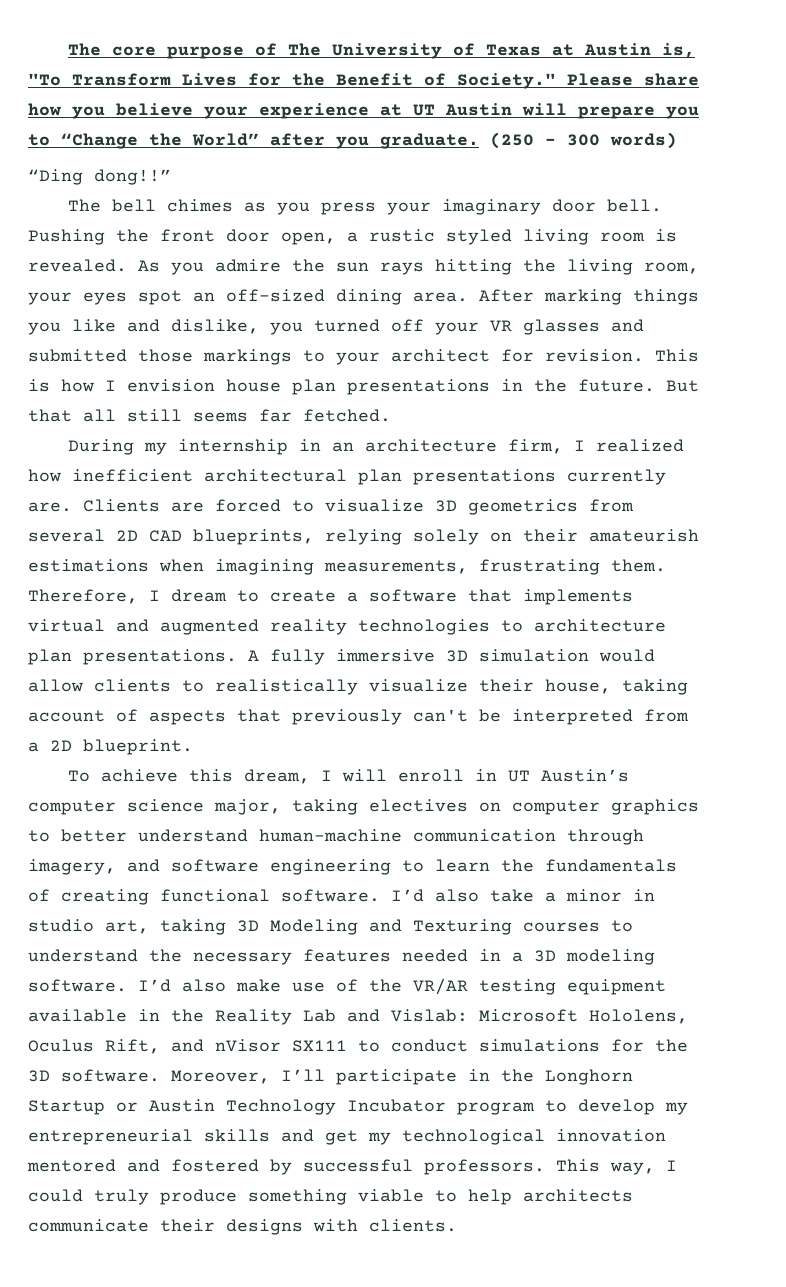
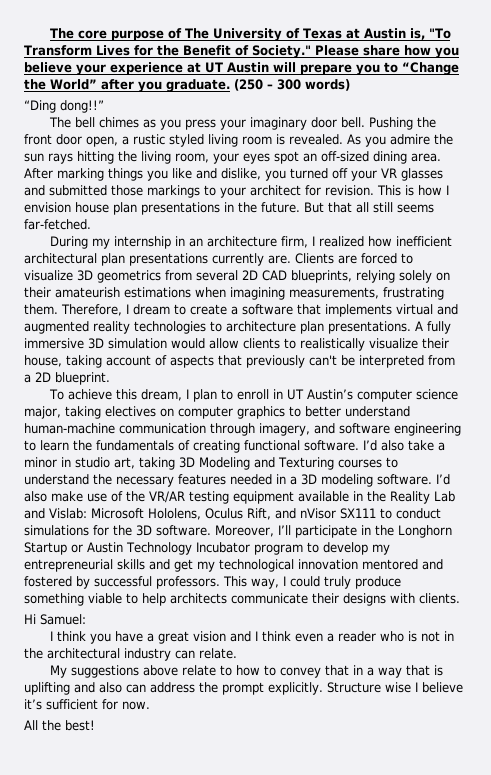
[259,409,391,422] far fetched. -> [24,219,91,230] far-fetched.
[342,769,388,782] will -> [192,389,233,402] plan to
(457, 1225) none -> [24,614,86,625] [49,631,454,644] [24,648,237,661] [49,665,443,678] [24,682,463,695] [24,699,150,710] [24,720,95,731] // Hi Samuel: // I think you have a great vision and I think even a reader who is not in the architectural industry can relate. // My suggestions above relate to how to convey that in a way that is uplifting and also can address the prompt explicitly. Structure wise I believe it’s sufficient for now. // All the best!

